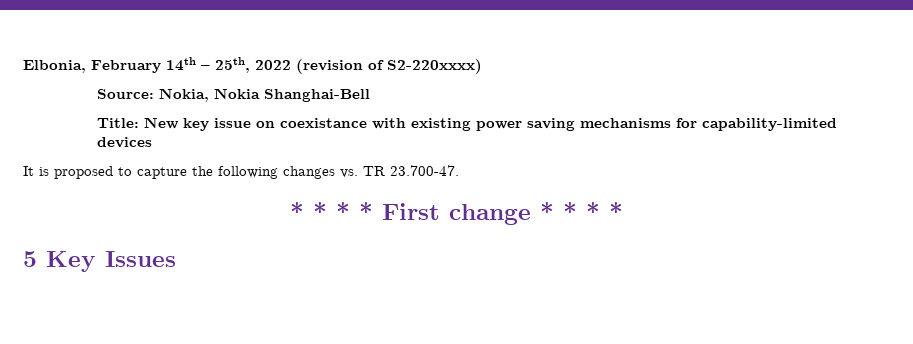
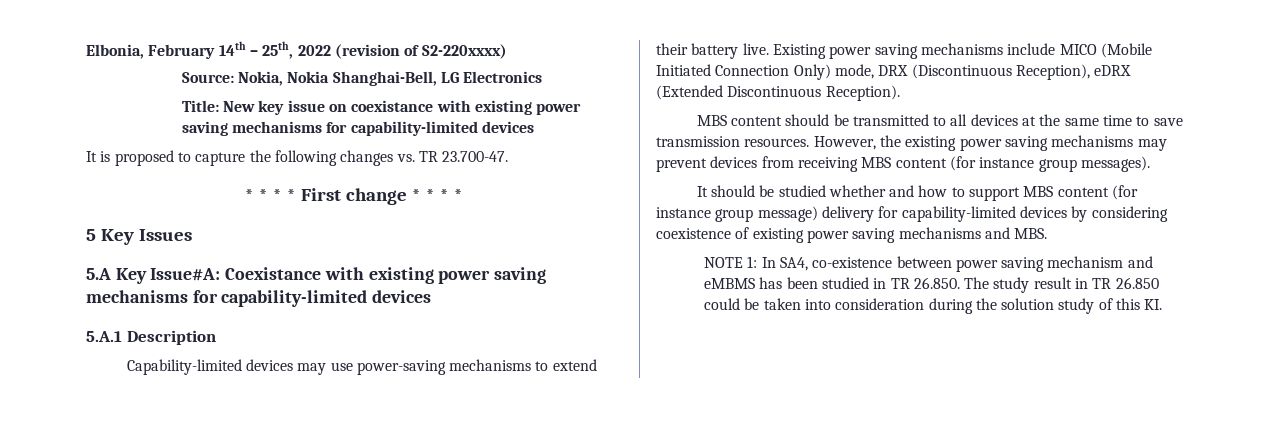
[264,89,371,102] Shanghai-Bell -> [332,71,543,86] Shanghai-Bell, LG Electronics
(176, 259) none -> [86,267,547,284] [86,290,432,307] [86,330,216,345] [126,359,597,375] [656,43,1152,59] [656,64,1132,80] [656,85,900,101] [696,114,1183,126] [656,135,1167,151] [656,156,1150,172] [696,185,1139,201] [656,206,1168,222] [656,227,1048,243] [703,256,1153,272] [703,277,1159,293] [703,298,1163,314] // 5.A Key Issue#A: Coexistance with existing power saving mechanisms for capability-limited devices // 5.A.1 Description // Capability-limited devices may use power-saving mechanisms to extend their battery live. Existing power saving mechanisms include MICO (Mobile Initiated Connection Only) mode, DRX (Discontinuous Reception), eDRX (Extended Discontinuous Reception). // MBS content should be transmitted to all devices at the same time to save transmission resources. However, the existing power saving mechanisms may prevent devices from receiving MBS content (for instance group messages). // It should be studied whether and how to support MBS content (for instance group message) delivery for capability-limited devices by considering coexistence of existing power saving mechanisms and MBS. // NOTE 1: In SA4, co-existence between power saving mechanism and eMBMS has been studied in TR 26.850. The study result in TR 26.850 could be taken into consideration during the solution study of this KI.

